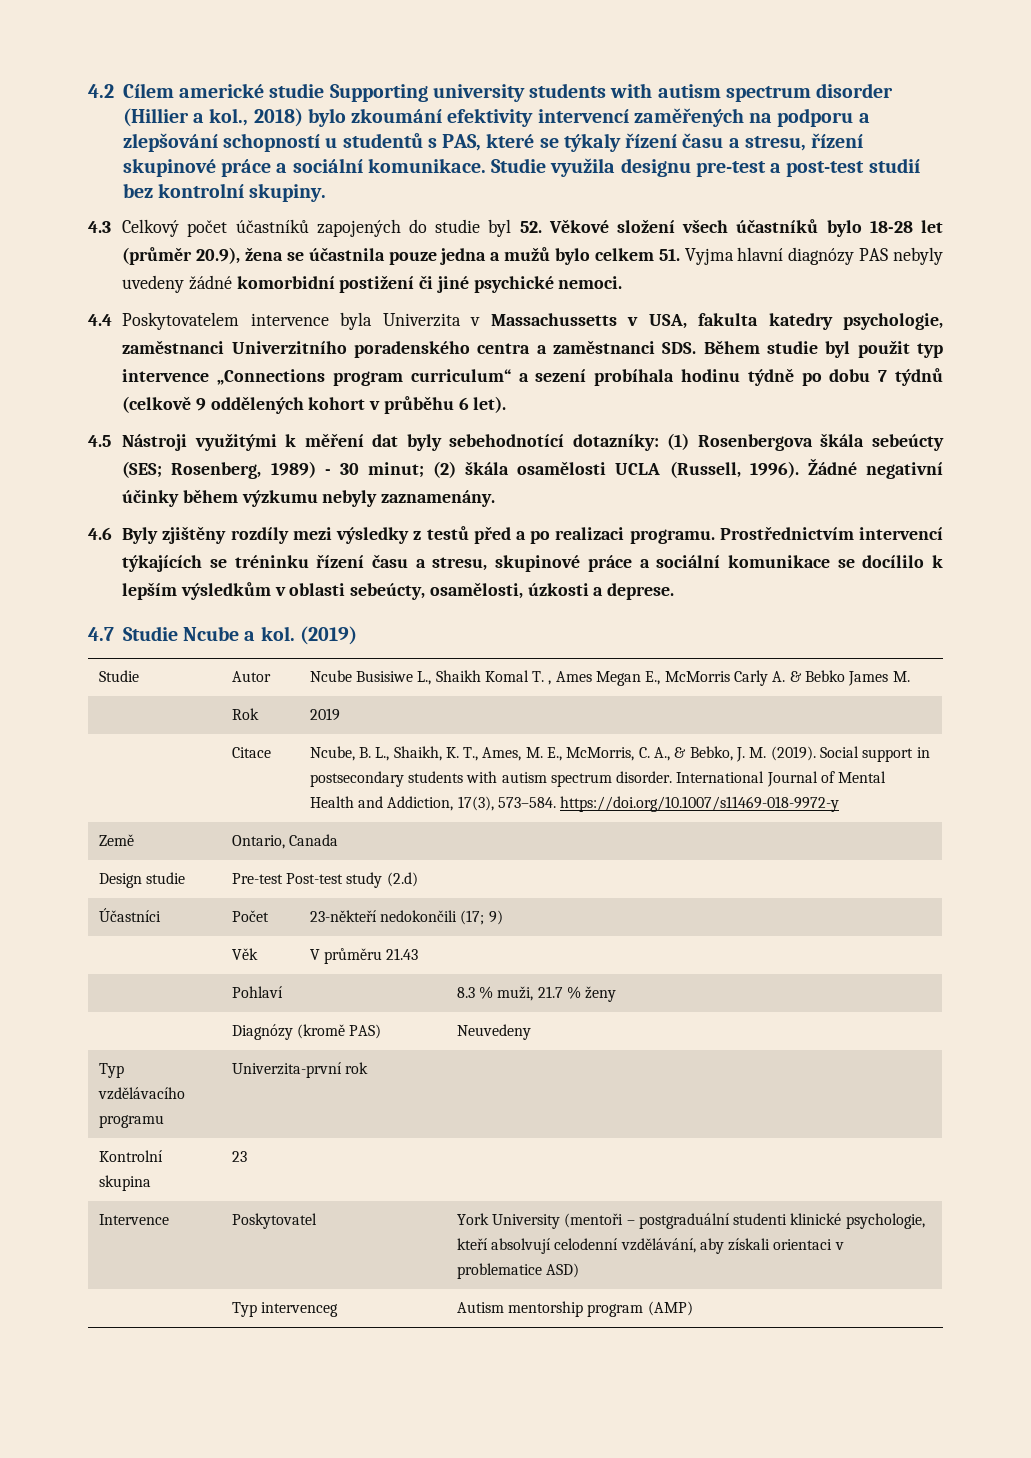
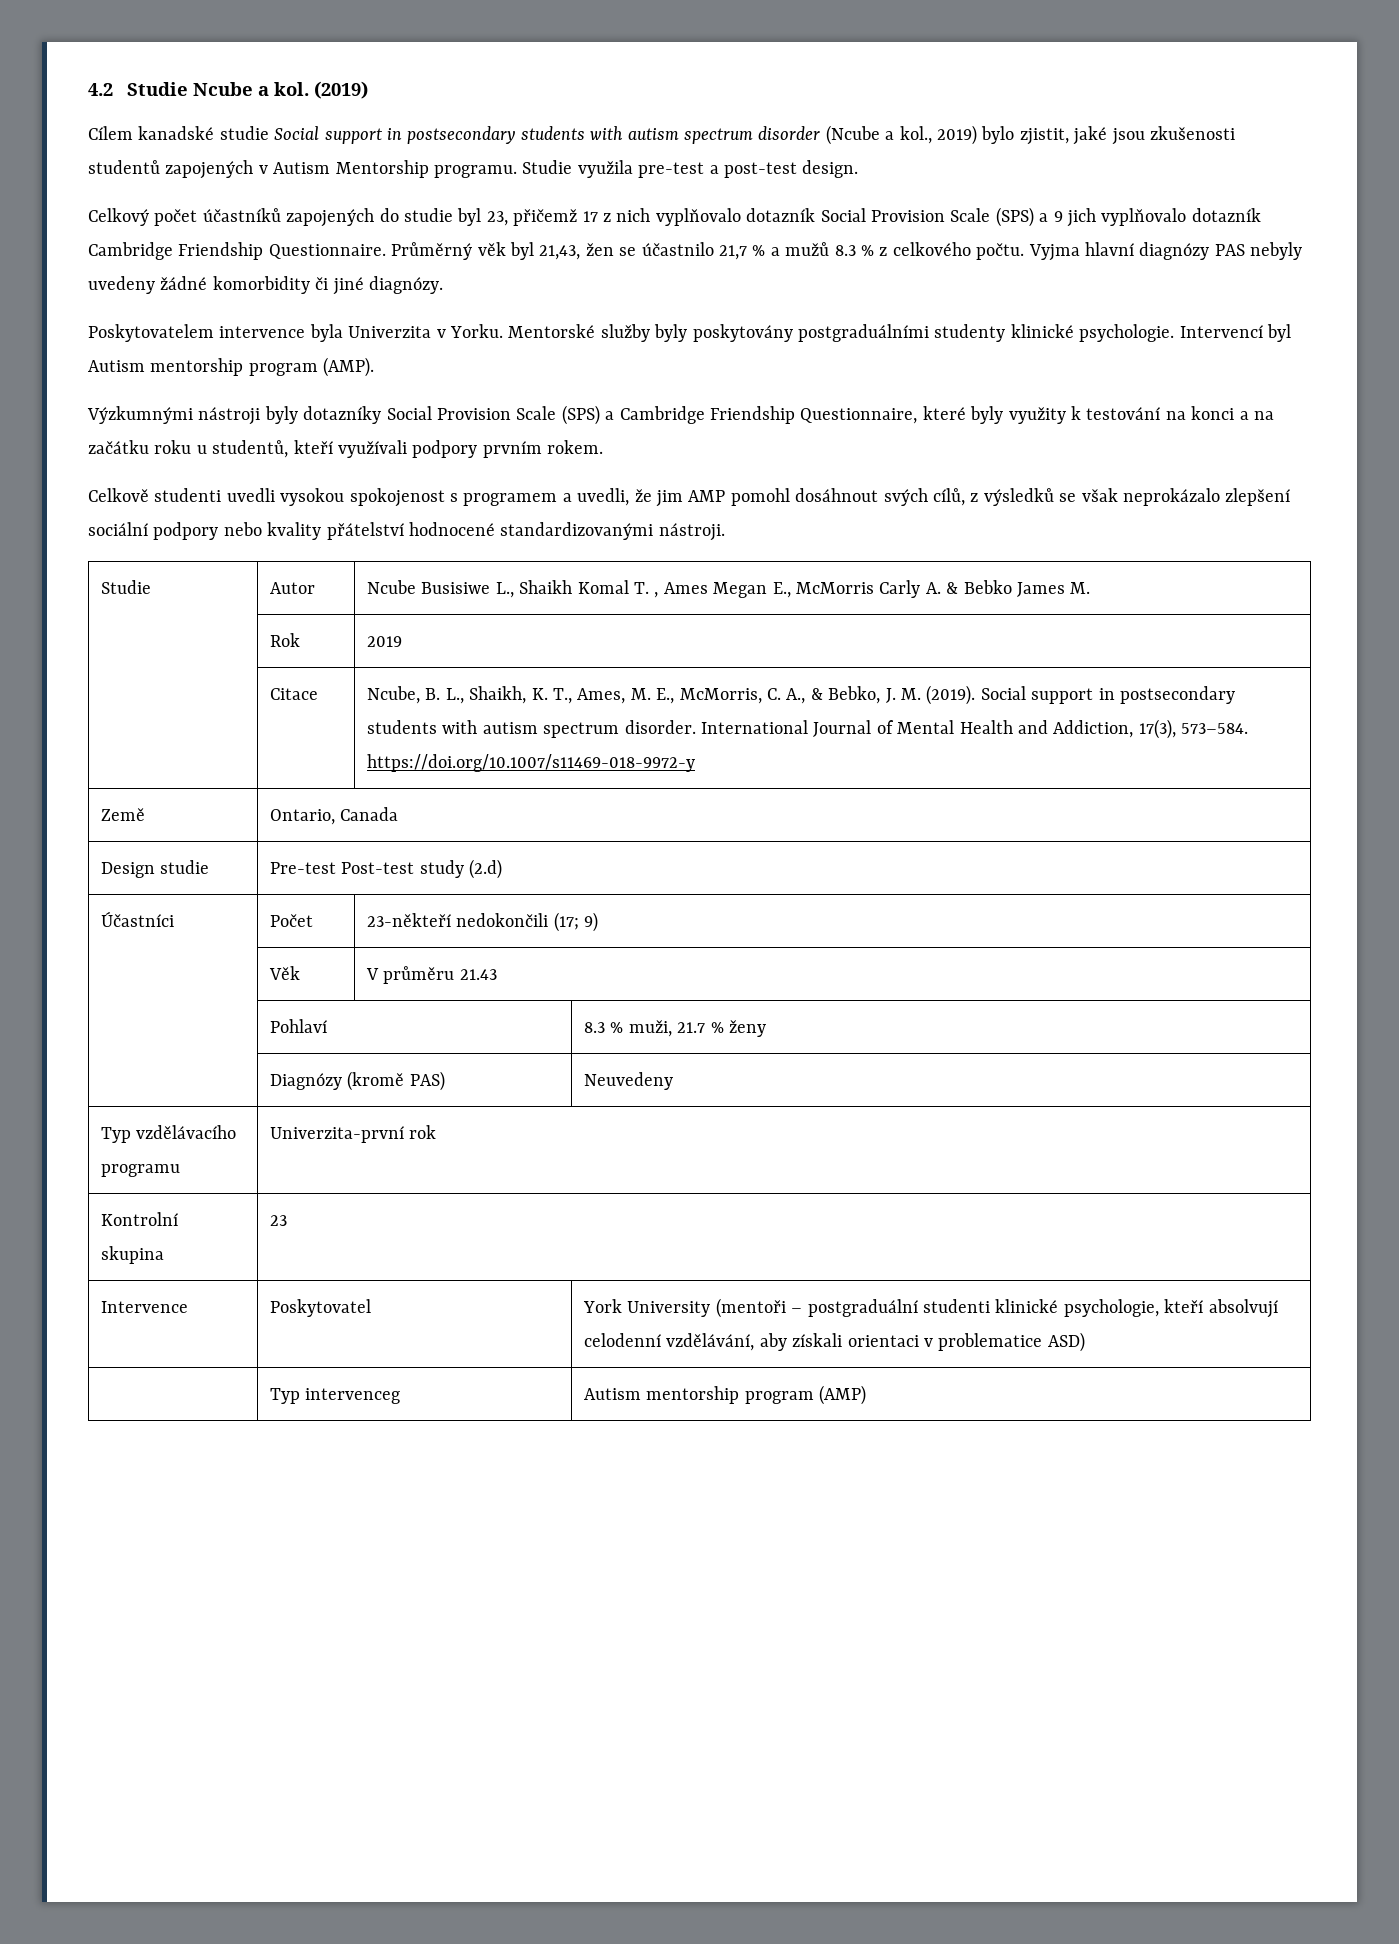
[122,83,525,102] Cílem americké studie Supporting university -> [127,81,369,99] [88,126,516,144] Studie Ncube a kol. (2019) // Cílem kanadské studie Social support in postsecondary
[122,108,189,127] (Hillier -> [825,125,880,145] (Ncube
[253,108,870,127] [122,133,864,152] [122,158,486,177] 2018) bylo zkoumání efektivity intervencí zaměřených na podporu a zlepšování schopností u studentů s PAS, které se týkaly řízení času a stresu, řízení skupinové práce a sociální komunikace. -> [936,125,1235,145] [88,160,517,179] 2019) bylo zjistit, jaké jsou zkušenosti studentů zapojených v Autism Mentorship programu.
[620,158,691,177] designu -> (633, 169) none
[868,158,920,173] [122,183,327,202] [88,221,111,233] studií bez kontrolní skupiny. // 4.3 -> [802,160,859,178] design. //
[519,219,944,237] [122,247,680,265] 52. Věkové složení všech účastníků bylo 18-28 let (průměr 20.9), žena se účastnila pouze jedna a mužů bylo celkem 51. -> [486,207,1261,227] [88,242,1025,260] 23, přičemž 17 z nich vyplňovalo dotazník Social Provision Scale (SPS) a 9 jich vyplňovalo dotazník Cambridge Friendship Questionnaire. Průměrný věk byl 21,43, žen se účastnilo 21,7 % a mužů 8.3 % z celkového počtu.
[236,275,623,293] [88,314,112,326] komorbidní postižení či jiné psychické nemoci. // 4.4 -> [212,276,443,295] komorbidity či jiné diagnózy. //
[490,313,943,330] [122,340,944,358] [122,368,944,386] [122,396,507,414] [88,433,944,451] [122,458,944,479] [122,489,496,507] [88,526,944,544] [122,554,944,572] [122,582,675,600] [88,626,357,645] Massachussetts v USA, fakulta katedry psychologie, zaměstnanci Univerzitního poradenského centra a zaměstnanci SDS. Během studie byl použit typ intervence „Connections program curriculum“ a sezení probíhala hodinu týdně po dobu 7 týdnů (celkově 9 oddělených kohort v průběhu 6 let). // 4.5 Nástroji využitými k měření dat byly sebehodnotící dotazníky: (1) Rosenbergova škála sebeúcty (SES; Rosenberg, 1989) - 30 minut; (2) škála osamělosti UCLA (Russell, 1996). Žádné negativní účinky během výzkumu nebyly zaznamenány. // 4.6 Byly zjištěny rozdíly mezi výsledky z testů před a po realizaci programu. Prostřednictvím intervencí týkajících se tréninku řízení času a stresu, skupinové práce a sociální komunikace se docílilo k lepším výsledkům v oblasti sebeúcty, osamělosti, úzkosti a deprese. // 4.7 Studie Ncube a kol. (2019) -> [449,324,1291,342] [88,357,375,377] [87,405,1274,425] [88,440,604,458] [88,488,1291,507] [88,522,725,541] Yorku. Mentorské služby byly poskytovány postgraduálními studenty klinické psychologie. Intervencí byl Autism mentorship program (AMP). // Výzkumnými nástroji byly dotazníky Social Provision Scale (SPS) a Cambridge Friendship Questionnaire, které byly využity k testování na konci a na začátku roku u studentů, kteří využívali podpory prvním rokem. // Celkově studenti uvedli vysokou spokojenost s programem a uvedli, že jim AMP pomohl dosáhnout svých cílů, z výsledků se však neprokázalo zlepšení sociální podpory nebo kvality přátelství hodnocené standardizovanými nástroji.

